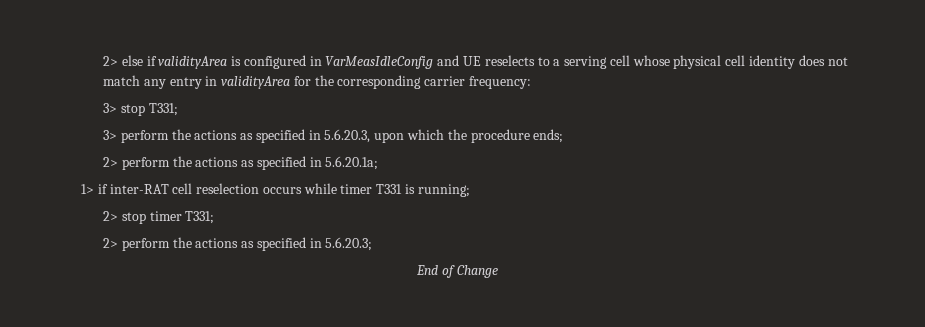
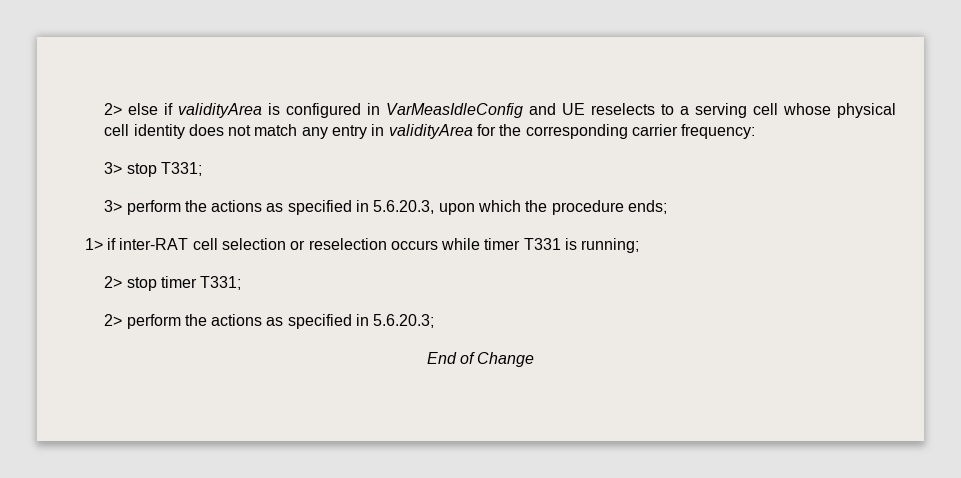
[102,156,379,170] // 2> perform the actions as specified in 5.6.20.1a; -> (668, 207) none
(193, 188) none -> [221,238,306,250] selection or

